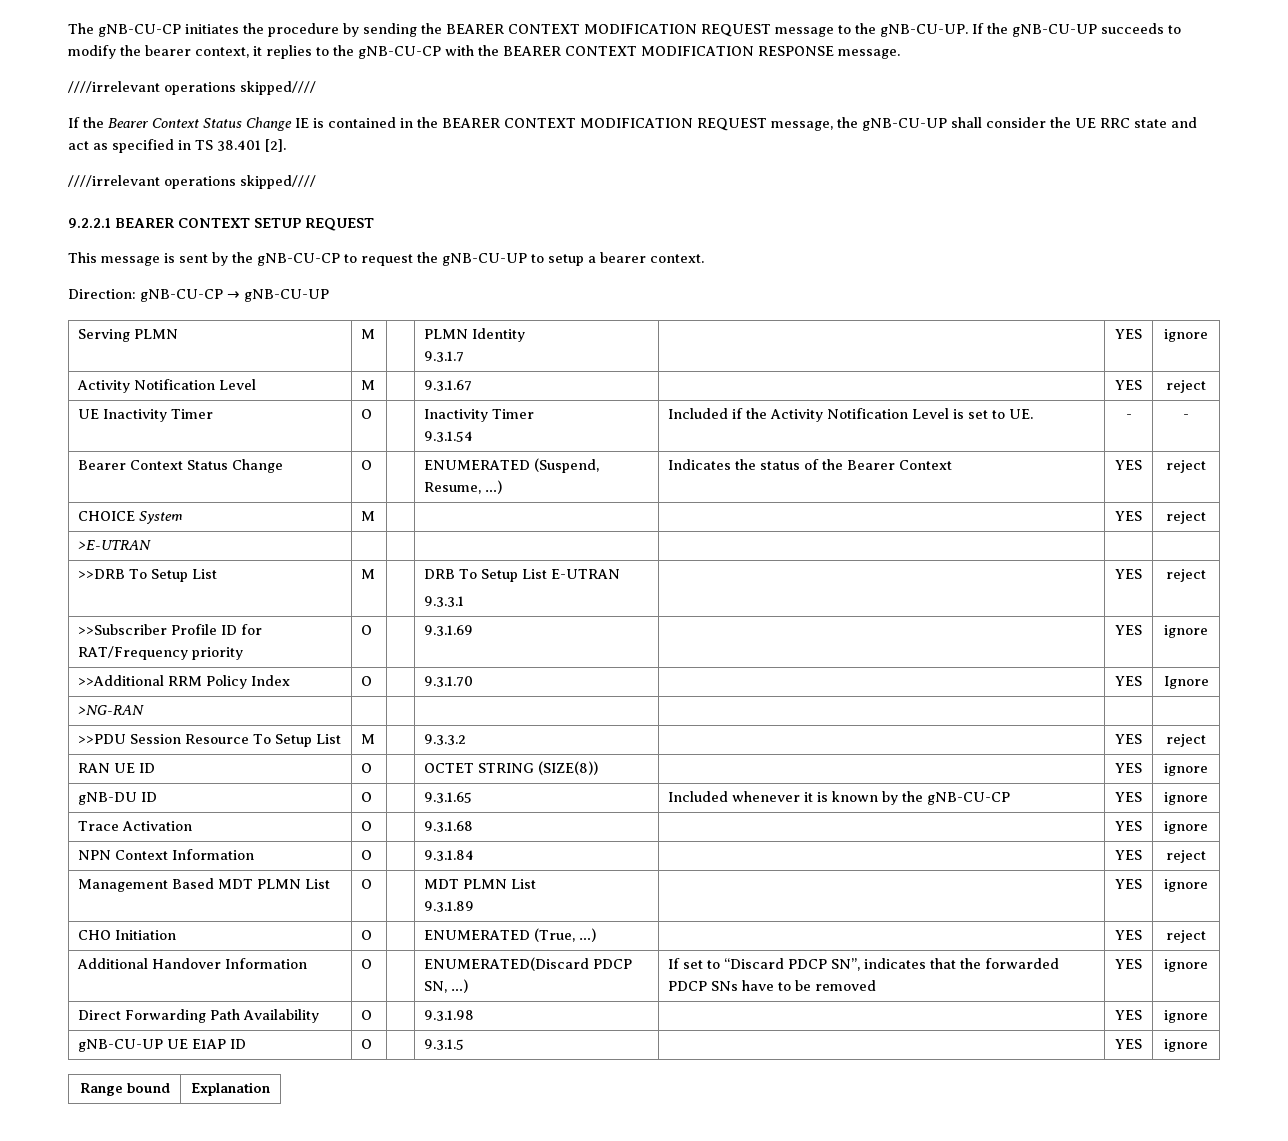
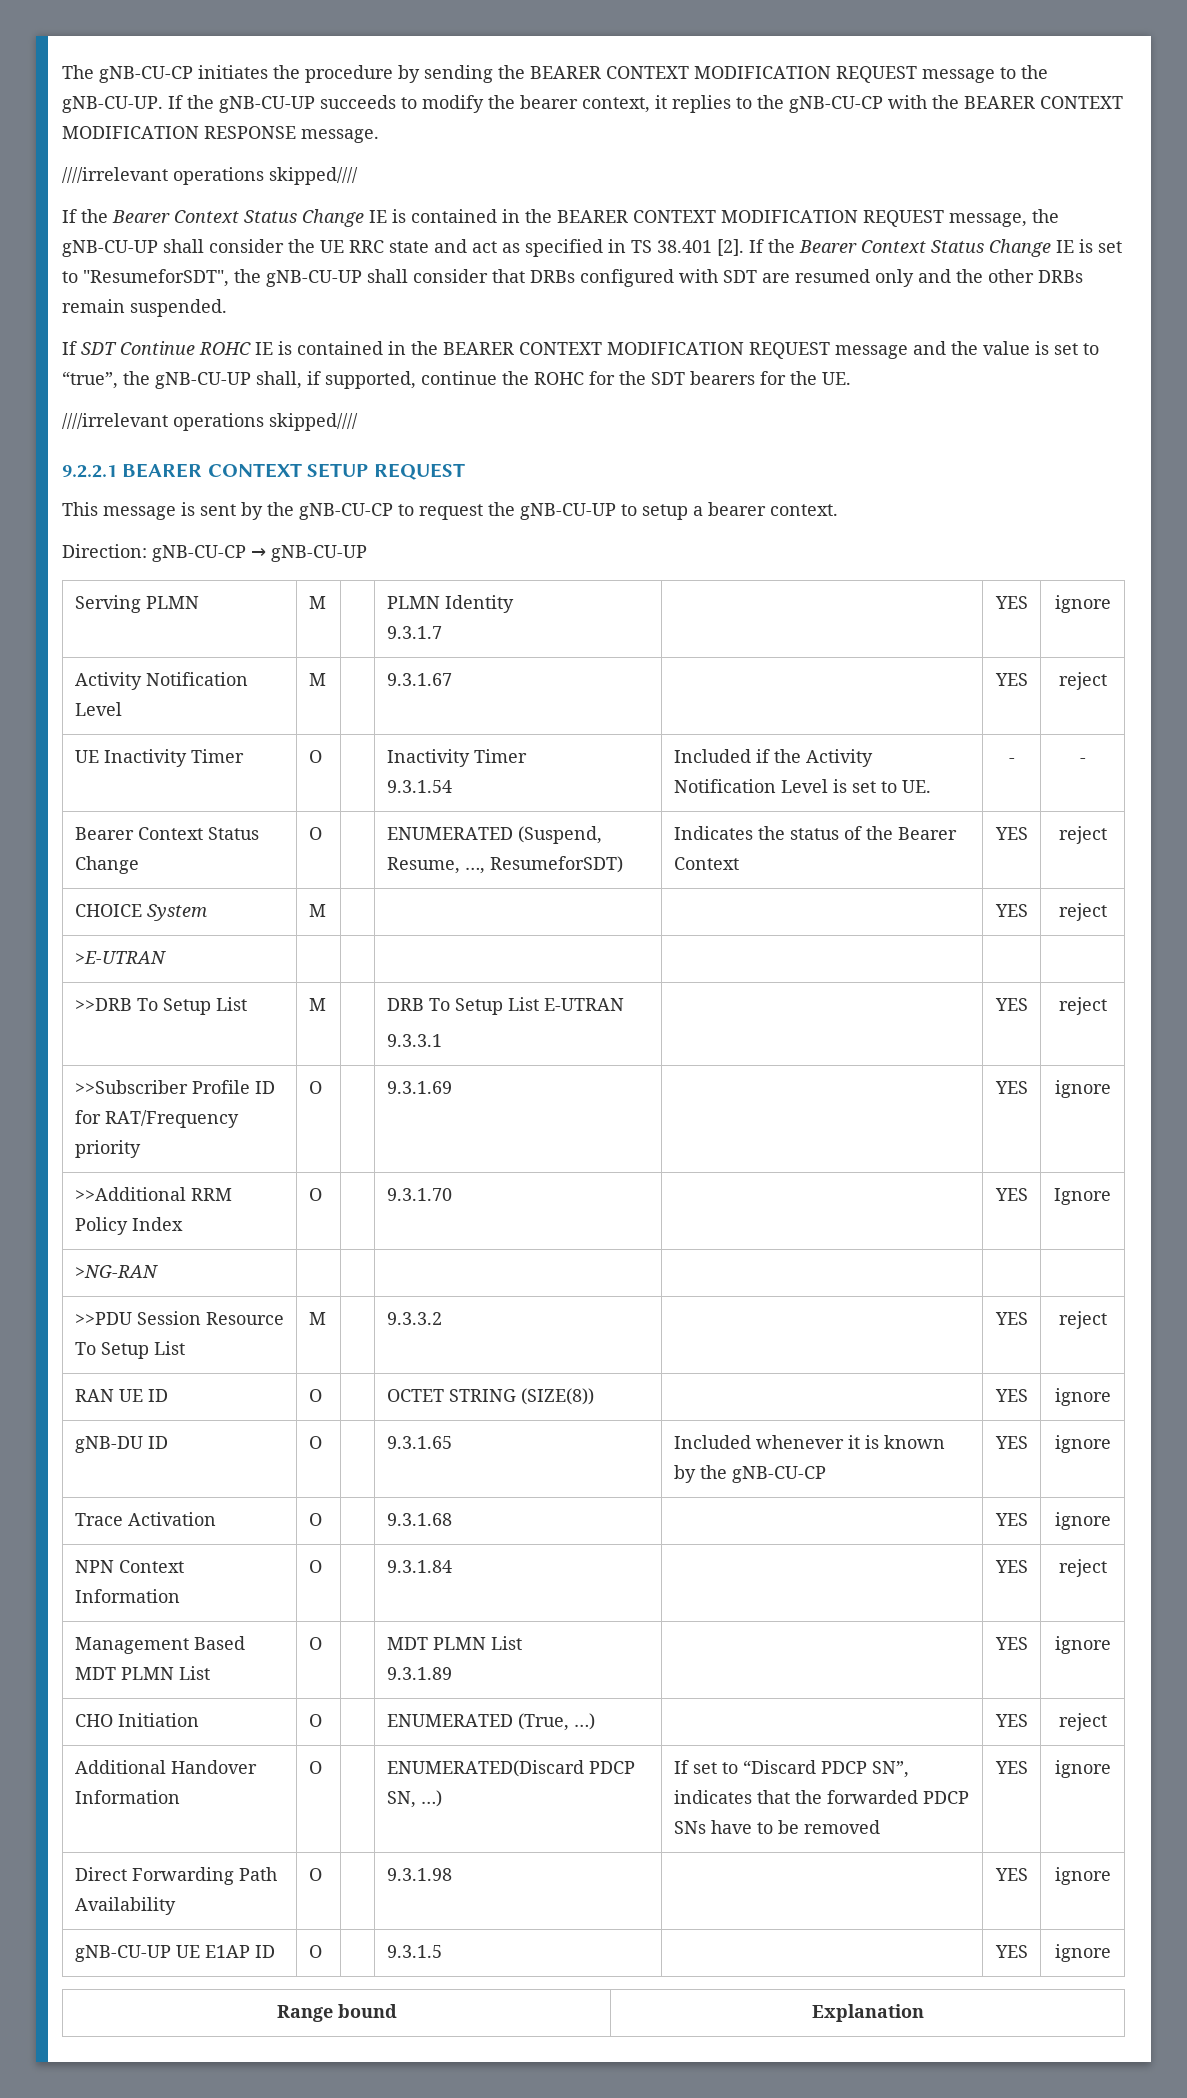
(286, 145) none -> [749,239,1122,257] [62,269,1083,287] [62,299,227,317] [62,341,1099,359] [62,371,851,389] If the Bearer Context Status Change IE is set to "ResumeforSDT", the gNB-CU-UP shall consider that DRBs configured with SDT are resumed only and the other DRBs remain suspended. // If SDT Continue ROHC IE is contained in the BEARER CONTEXT MODIFICATION REQUEST message and the value is set to “true”, the gNB-CU-UP shall, if supported, continue the ROHC for the SDT bearers for the UE.
[485,480,503,494] …) -> [464,856,623,874] …, ResumeforSDT)

